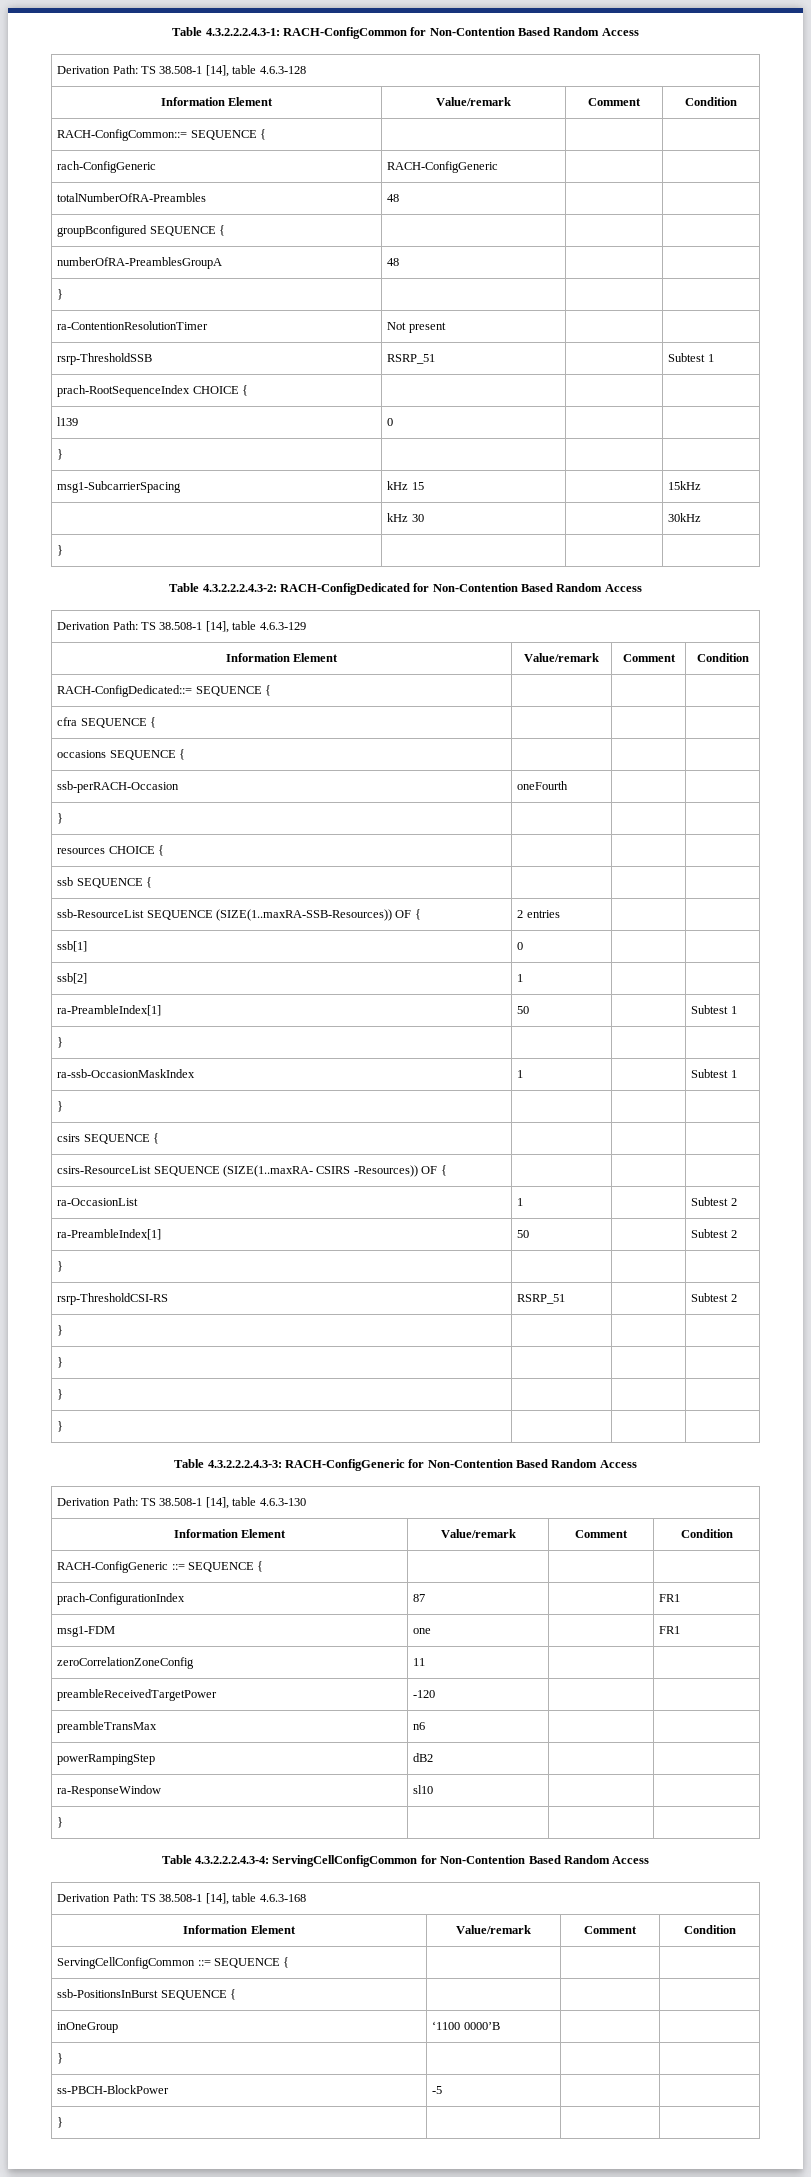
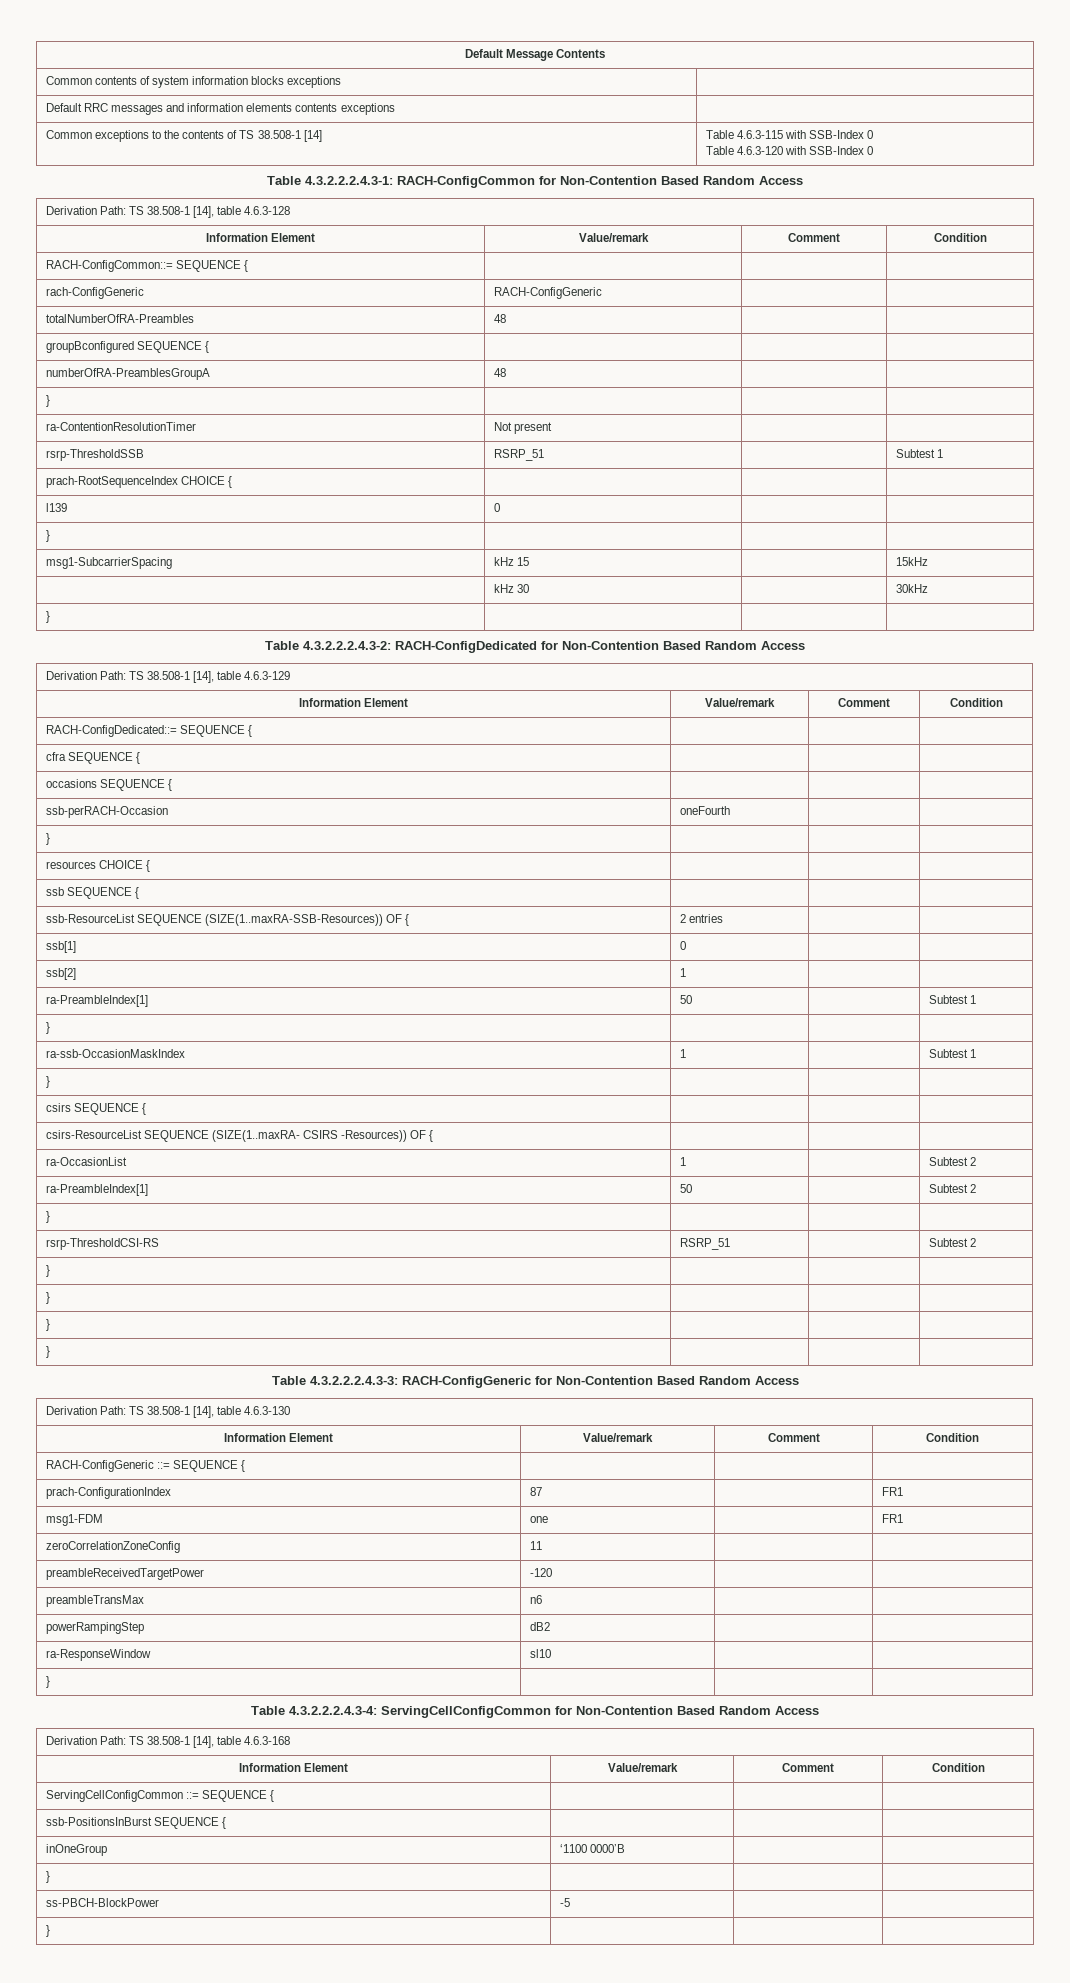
(172, 31) none -> [464,49,606,61] [45,76,342,88] [45,103,395,115] [45,130,322,142] [705,130,874,139] [705,146,874,155] Default Message Contents // Common contents of system information blocks exceptions | // Default RRC messages and information elements contents exceptions | // Common exceptions to the contents of TS 38.508-1 [14] | Table 4.6.3-115 with SSB-Index 0 // Table 4.6.3-120 with SSB-Index 0 //

